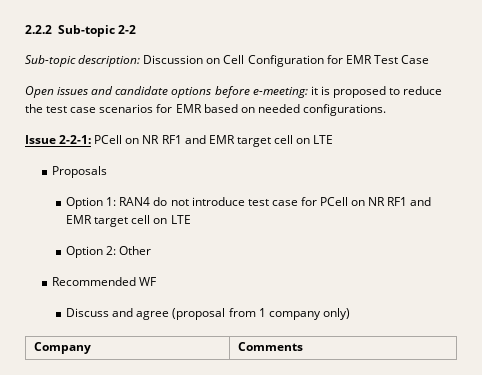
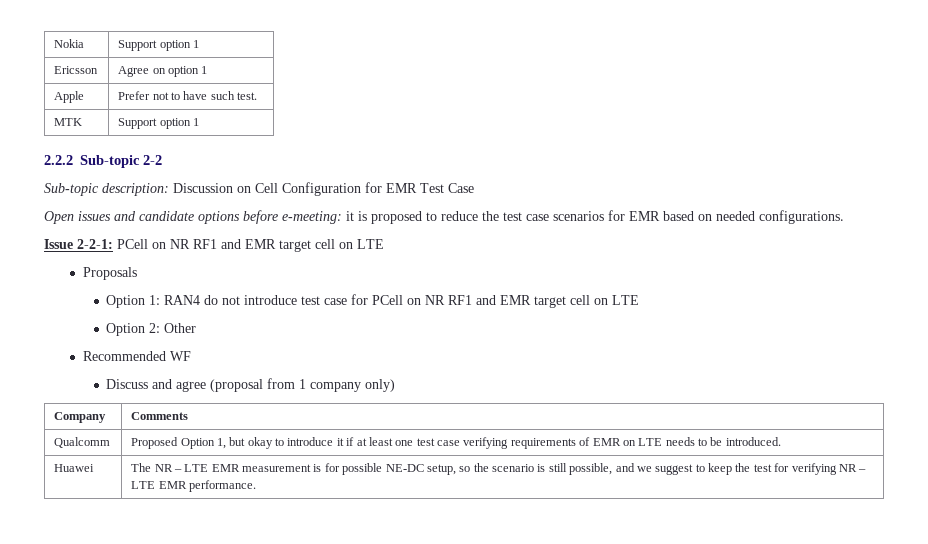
(25, 29) none -> [54,39,85,48] [118,40,199,51] [54,66,99,74] [118,66,208,77] [54,91,85,103] [118,91,258,100] [54,118,83,126] [118,118,199,129] Nokia | Support option 1 // Ericsson | Agree on option 1 // Apple | Prefer not to have such test. // MTK | Support option 1 //
(303, 346) none -> [54,437,111,448] [131,437,781,449] [54,464,95,472] [131,463,867,475] [131,480,256,492] // Qualcomm | Proposed Option 1, but okay to introduce it if at least one test case verifying requirements of EMR on LTE needs to be introduced. // Huawei | The NR – LTE EMR measurement is for possible NE-DC setup, so the scenario is still possible, and we suggest to keep the test for verifying NR – LTE EMR performance.

